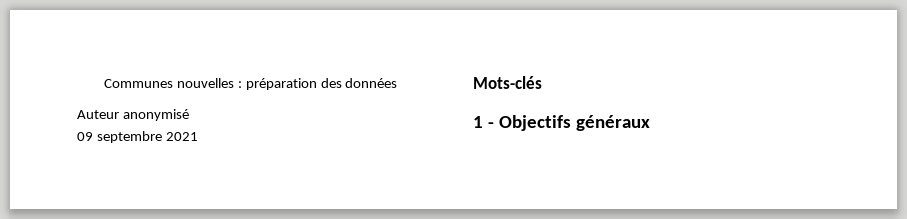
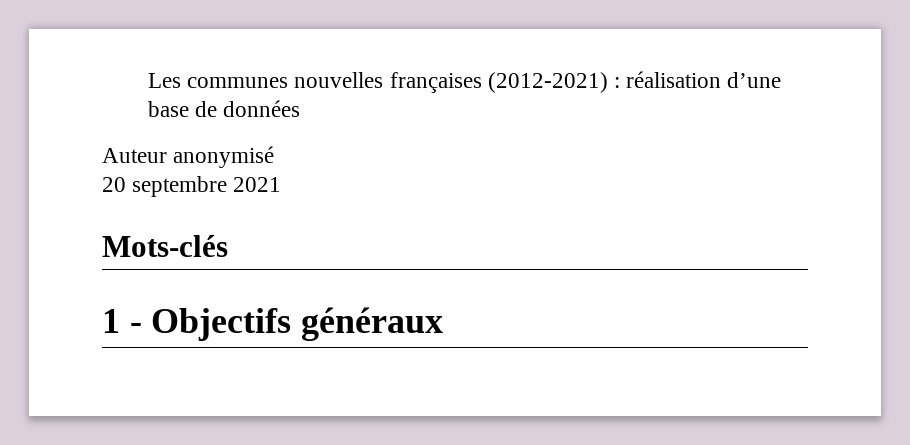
[103,78,342,90] Communes nouvelles : préparation des -> [147,71,782,93] [147,101,218,117] Les communes nouvelles françaises (2012-2021) : réalisation d’une base de
[77,132,93,141] 09 -> [102,177,126,192] 20

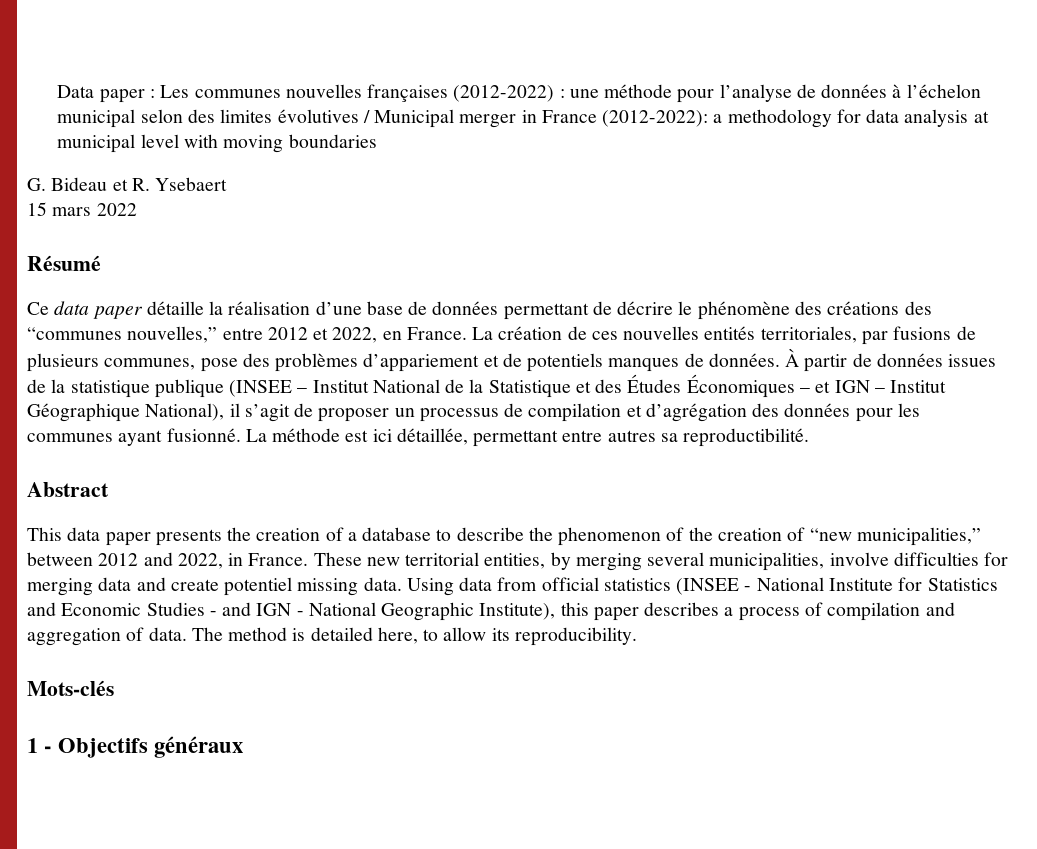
(147, 80) none -> [57,85,155,103] Data paper :
[487,72,620,93] (2012-2021) : -> [453,84,981,103] [57,109,989,128] [57,134,377,153] [27,177,228,191] [27,202,137,216] [27,255,101,271] [27,301,224,319] (2012-2022) : une méthode pour l’analyse de données à l’échelon municipal selon des limites évolutives / Municipal merger in France (2012-2022): a methodology for data analysis at municipal level with moving boundaries // G. Bideau et R. Ysebaert // 15 mars 2022 // Résumé // Ce data paper détaille la
[102,146,275,168] [102,176,282,197] // Auteur anonymisé // 20 septembre 2021 -> [503,301,932,320] [27,326,976,345] [27,348,997,372] [27,374,947,398] [27,403,920,422] [27,428,810,447] [27,482,109,497] [27,527,981,546] [27,552,1009,571] [27,577,998,596] [27,602,955,621] [27,627,637,646] permettant de décrire le phénomène des créations des “communes nouvelles,” entre 2012 et 2022, en France. La création de ces nouvelles entités territoriales, par fusions de plusieurs communes, pose des problèmes d’appariement et de potentiels manques de données. À partir de données issues de la statistique publique (INSEE – Institut National de la Statistique et des Études Économiques – et IGN – Institut Géographique National), il s’agit de proposer un processus de compilation et d’agrégation des données pour les communes ayant fusionné. La méthode est ici détaillée, permettant entre autres sa reproductibilité. // Abstract // This data paper presents the creation of a database to describe the phenomenon of the creation of “new municipalities,” between 2012 and 2022, in France. These new territorial entities, by merging several municipalities, involve difficulties for merging data and create potentiel missing data. Using data from official statistics (INSEE - National Institute for Statistics and Economic Studies - and IGN - National Geographic Institute), this paper describes a process of compilation and aggregation of data. The method is detailed here, to allow its reproducibility.

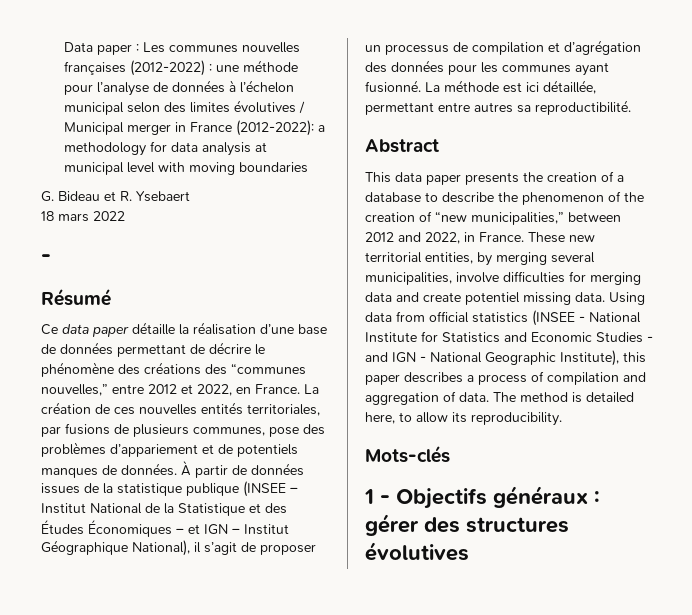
[27,202,47,216] 15 -> [41,211,54,221] 18
(137, 209) none -> [41,254,51,263] // -
(244, 747) none -> [594,491,600,504] [365,514,569,536] [365,542,469,561] : gérer des structures évolutives

